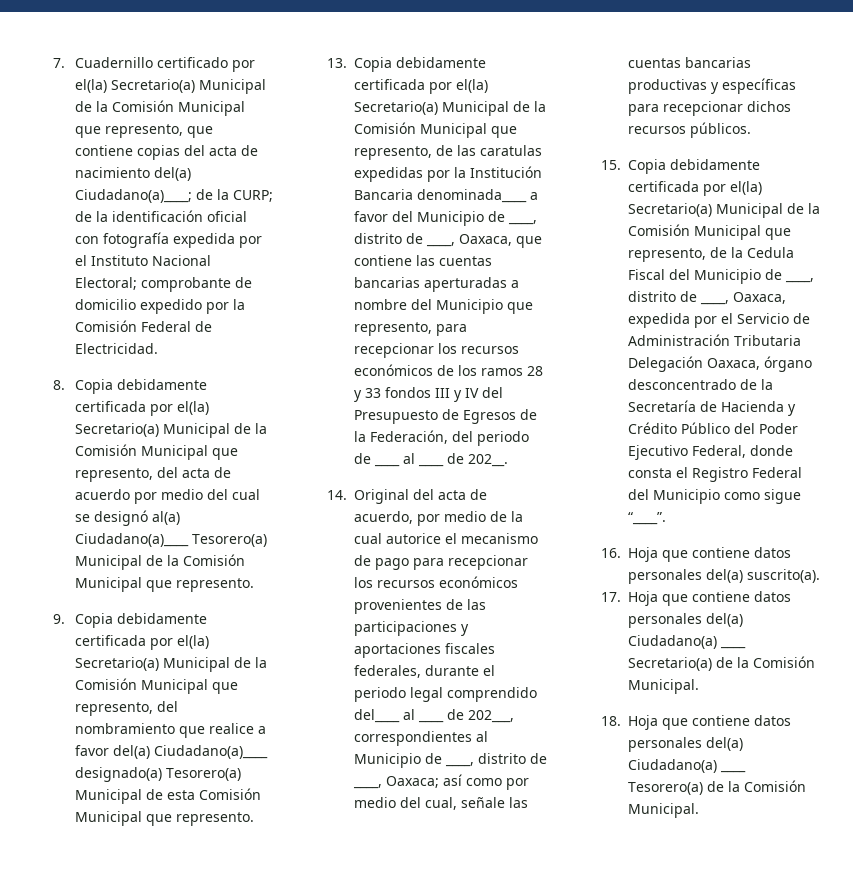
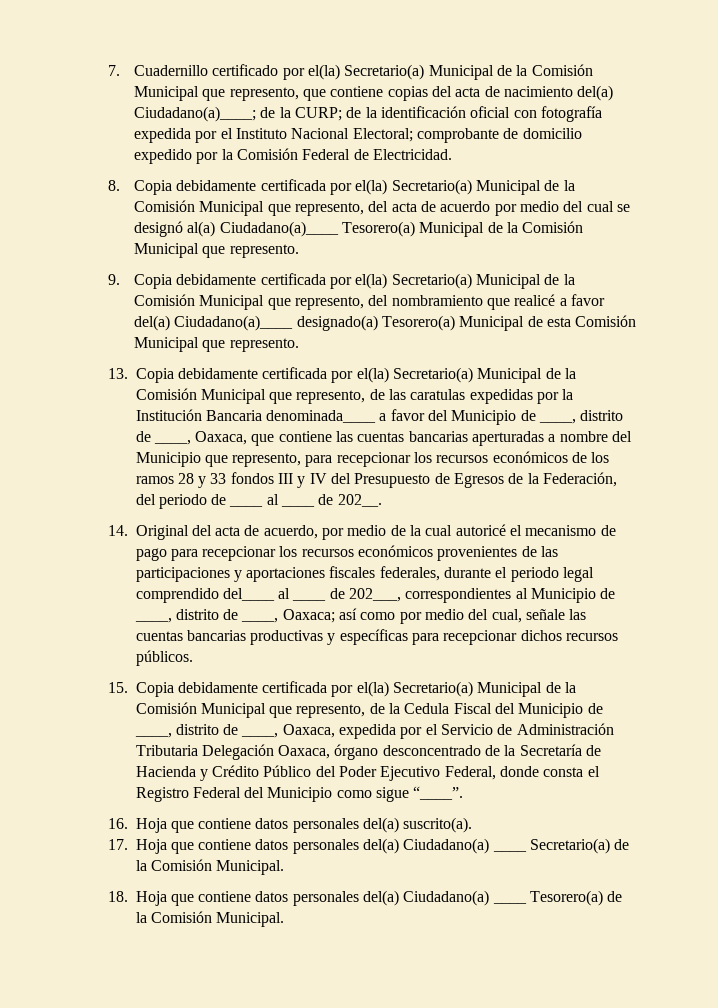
[209,723,255,734] realice -> [514,294,556,306] realicé
[385,533,441,544] autorice -> [455,524,506,536] autoricé

